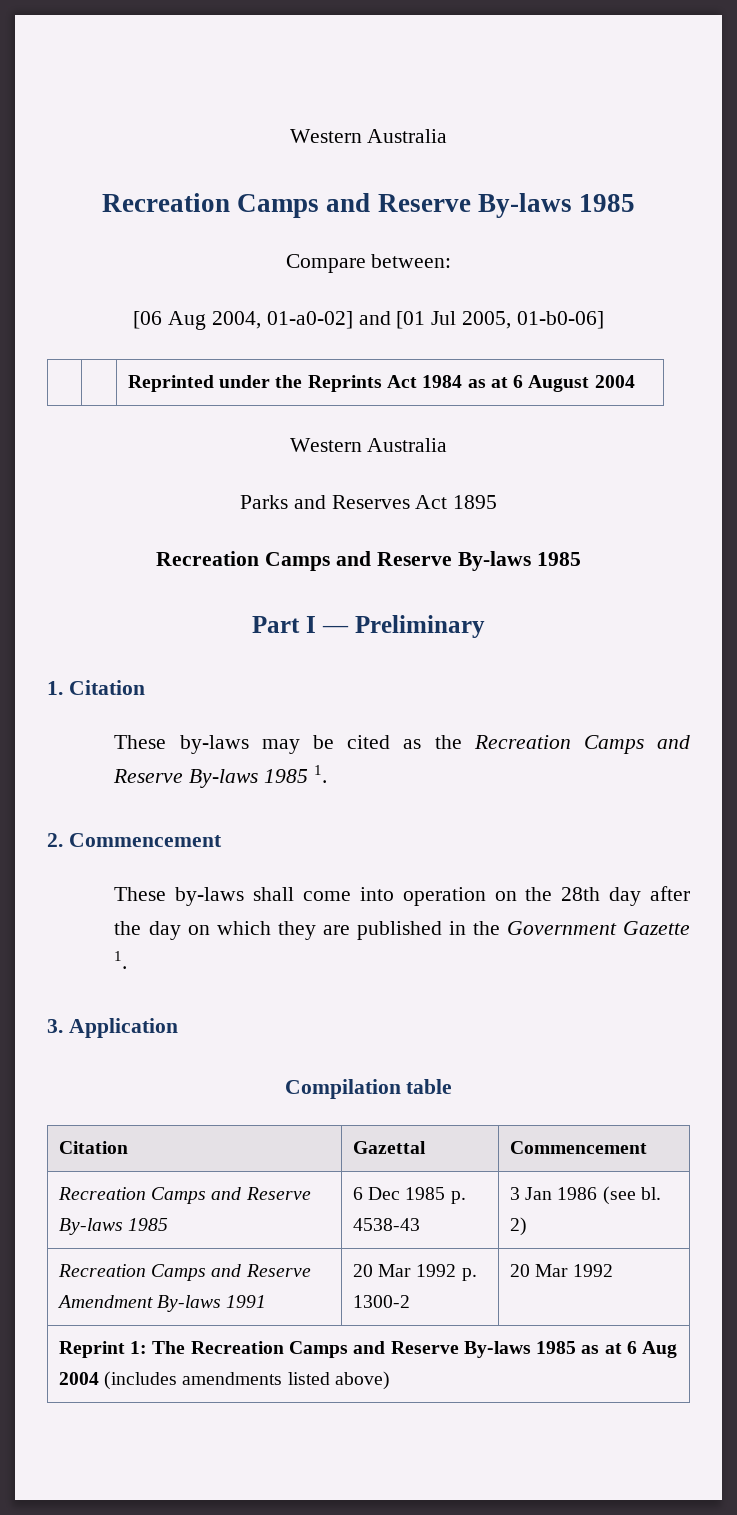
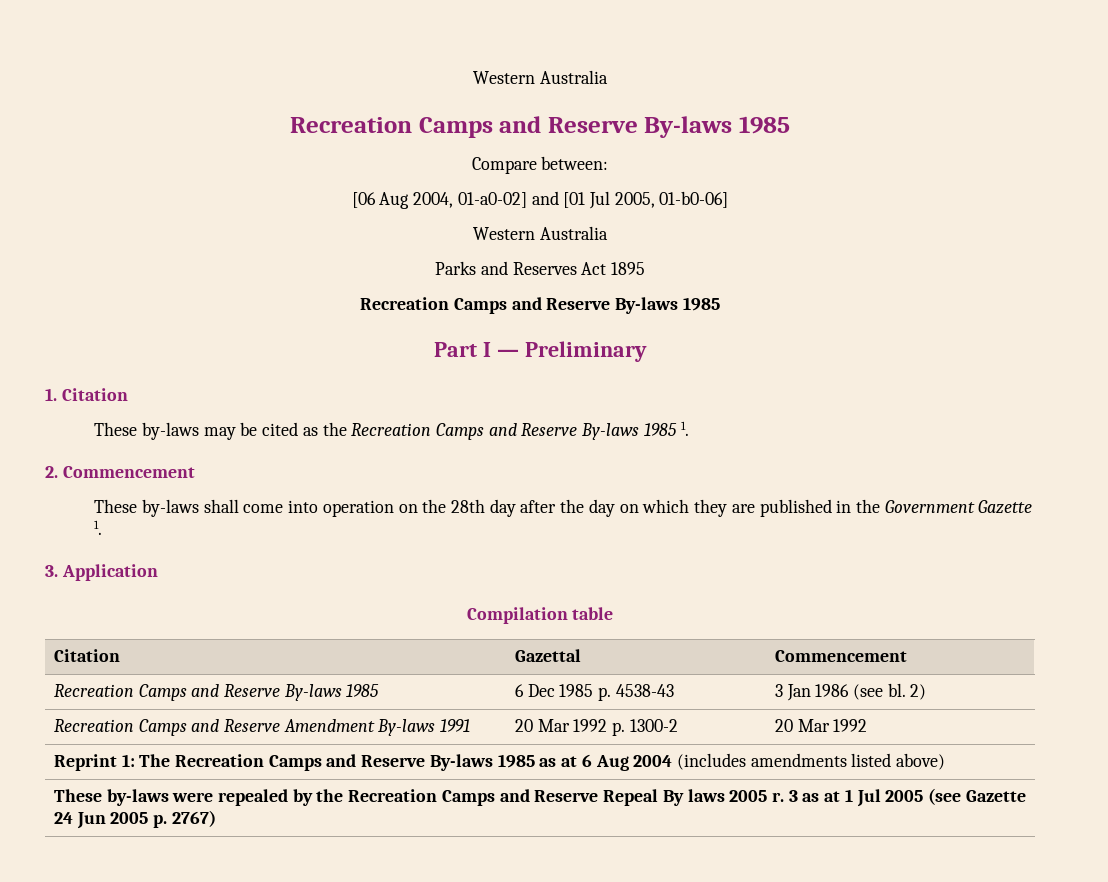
[127,375,635,392] // | | Reprinted under the Reprints Act 1984 as at 6 August 2004 -> (729, 199) none
(390, 1380) none -> [53,788,1026,807] [53,810,216,829] // These by-laws were repealed by the Recreation Camps and Reserve Repeal By laws 2005 r. 3 as at 1 Jul 2005 (see Gazette 24 Jun 2005 p. 2767)

